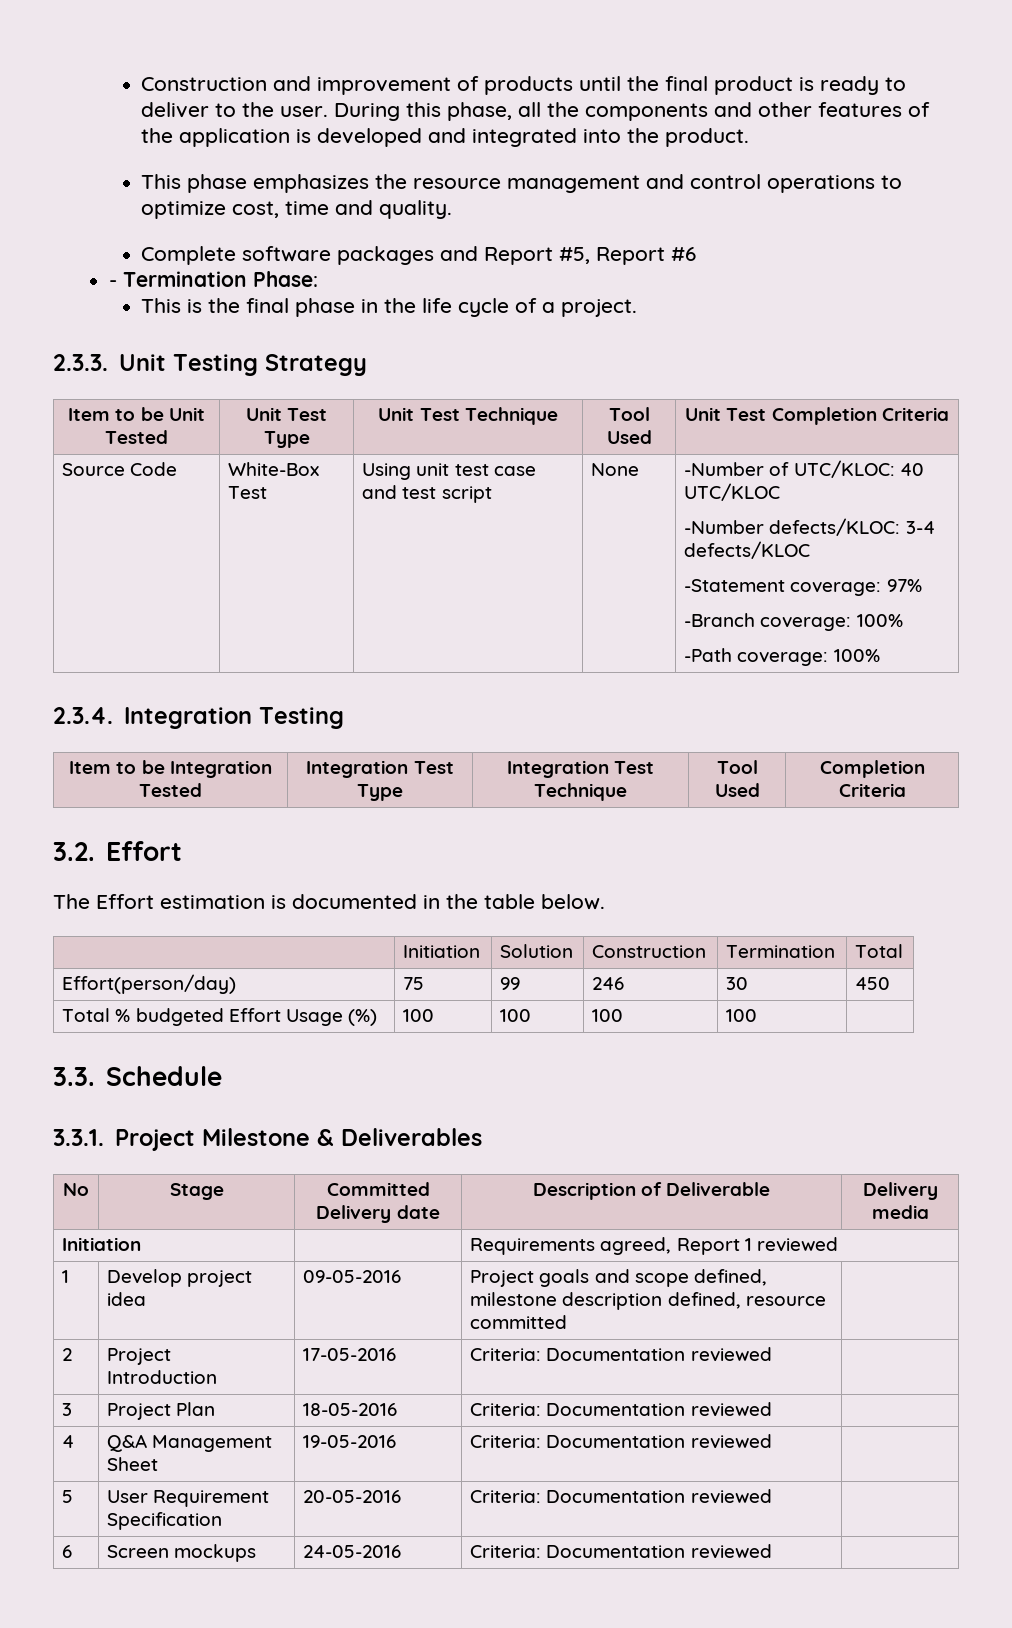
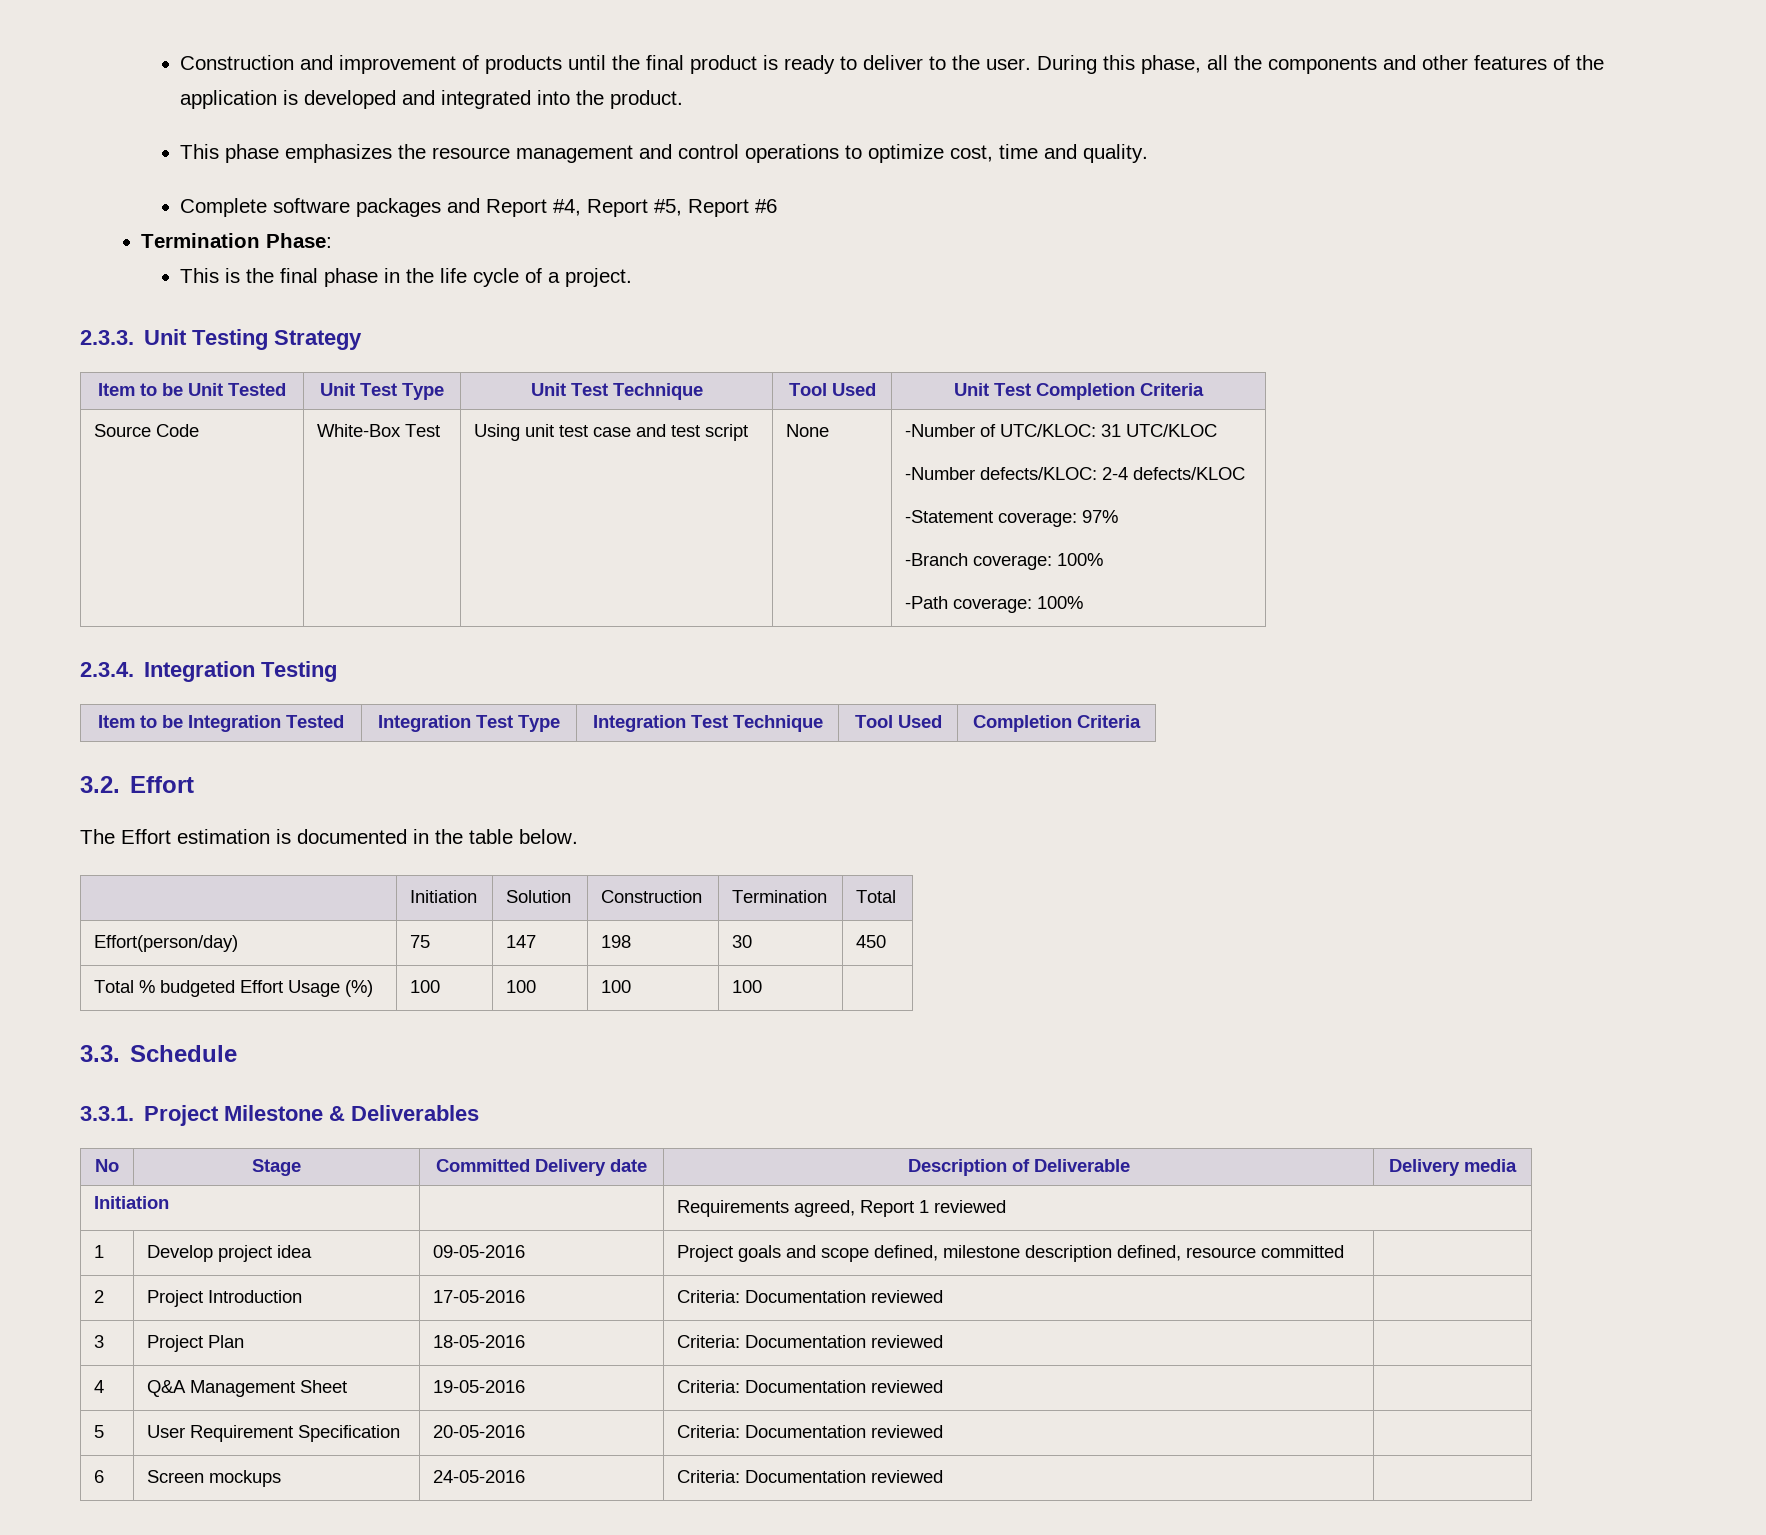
(554, 256) none -> [553,199,649,217] #4, Report
[108,280,117,287] - -> (778, 206) none
[899,463,924,476] 40 -> [1101,424,1122,437] 31
[905,521,935,534] 3-4 -> [1102,467,1129,480] 2-4
[500,977,521,990] [592,977,625,990] 99 | 246 -> [506,935,537,948] [601,935,632,948] 147 | 198

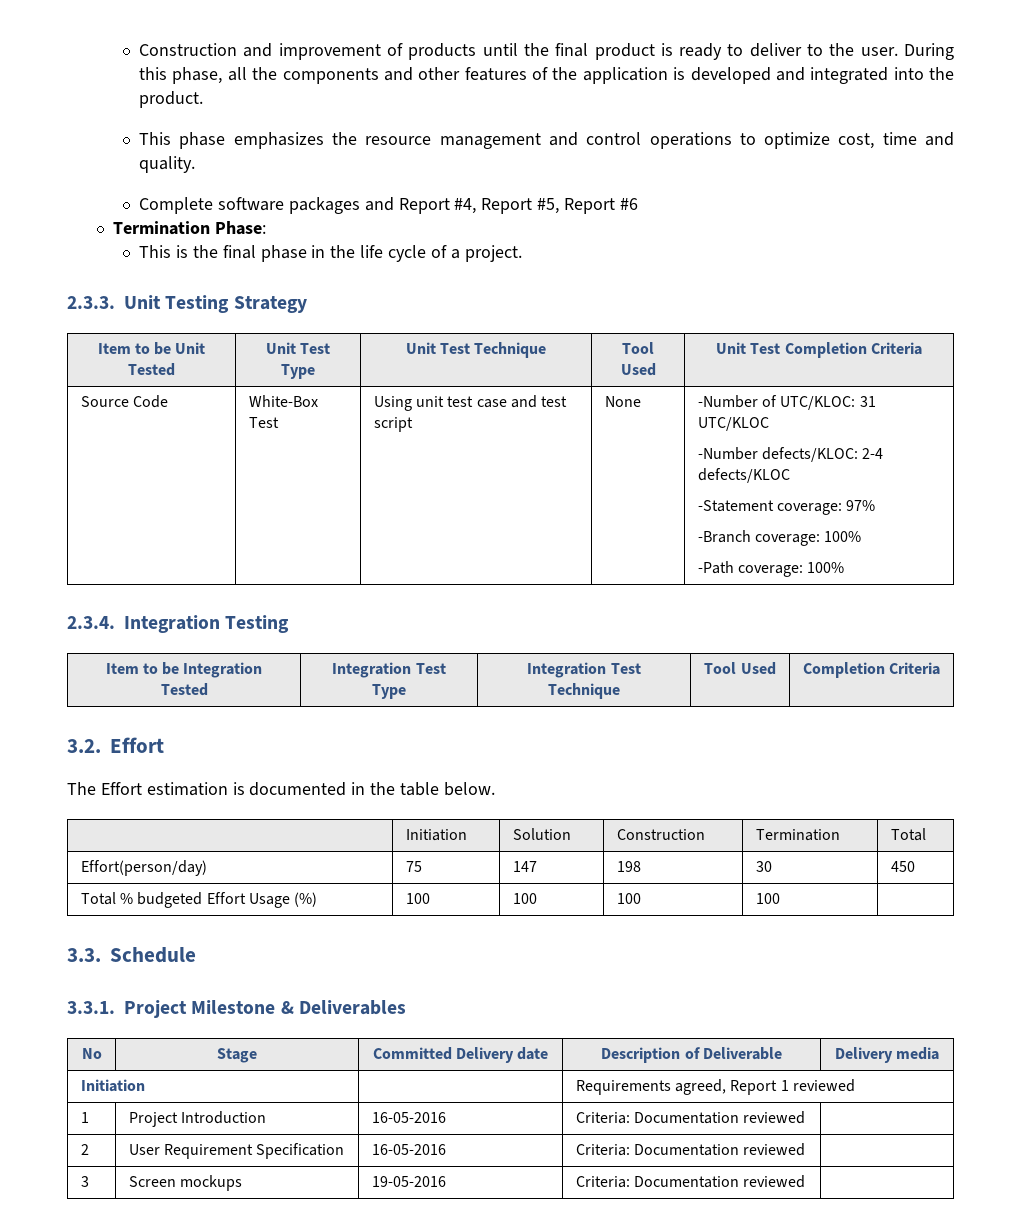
[147,1245,313,1262] [433,1245,526,1258] [677,1245,1345,1262] [94,1290,105,1303] [147,1290,303,1307] [433,1290,526,1303] [677,1290,944,1303] [94,1335,105,1348] [147,1335,245,1352] [433,1335,526,1348] [677,1335,944,1348] [94,1380,105,1393] [147,1380,348,1397] [433,1380,526,1393] [677,1380,944,1393] [94,1425,105,1438] [147,1425,401,1442] [433,1425,526,1438] [677,1425,944,1438] [94,1470,105,1483] [147,1470,282,1487] [433,1470,526,1483] Develop project idea | 09-05-2016 | Project goals and scope defined, milestone description defined, resource committed | // 2 | Project Introduction | 17-05-2016 | Criteria: Documentation reviewed | // 3 | Project Plan | 18-05-2016 | Criteria: Documentation reviewed | // 4 | Q&A Management Sheet | 19-05-2016 | Criteria: Documentation reviewed | // 5 | User Requirement Specification | 20-05-2016 | Criteria: Documentation reviewed | // 6 | Screen mockups | 24-05-2016 -> [128,1111,266,1127] [371,1112,446,1123] [575,1111,806,1124] [80,1144,89,1155] [128,1143,345,1159] [371,1144,446,1155] [575,1143,806,1156] [80,1176,89,1187] [128,1175,242,1191] [371,1176,446,1187] Project Introduction | 16-05-2016 | Criteria: Documentation reviewed | // 2 | User Requirement Specification | 16-05-2016 | Criteria: Documentation reviewed | // 3 | Screen mockups | 19-05-2016

